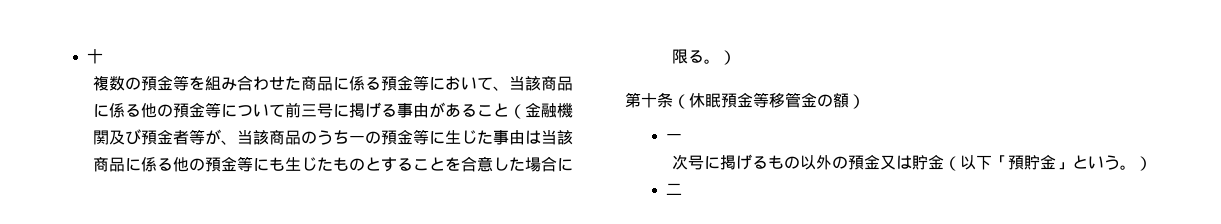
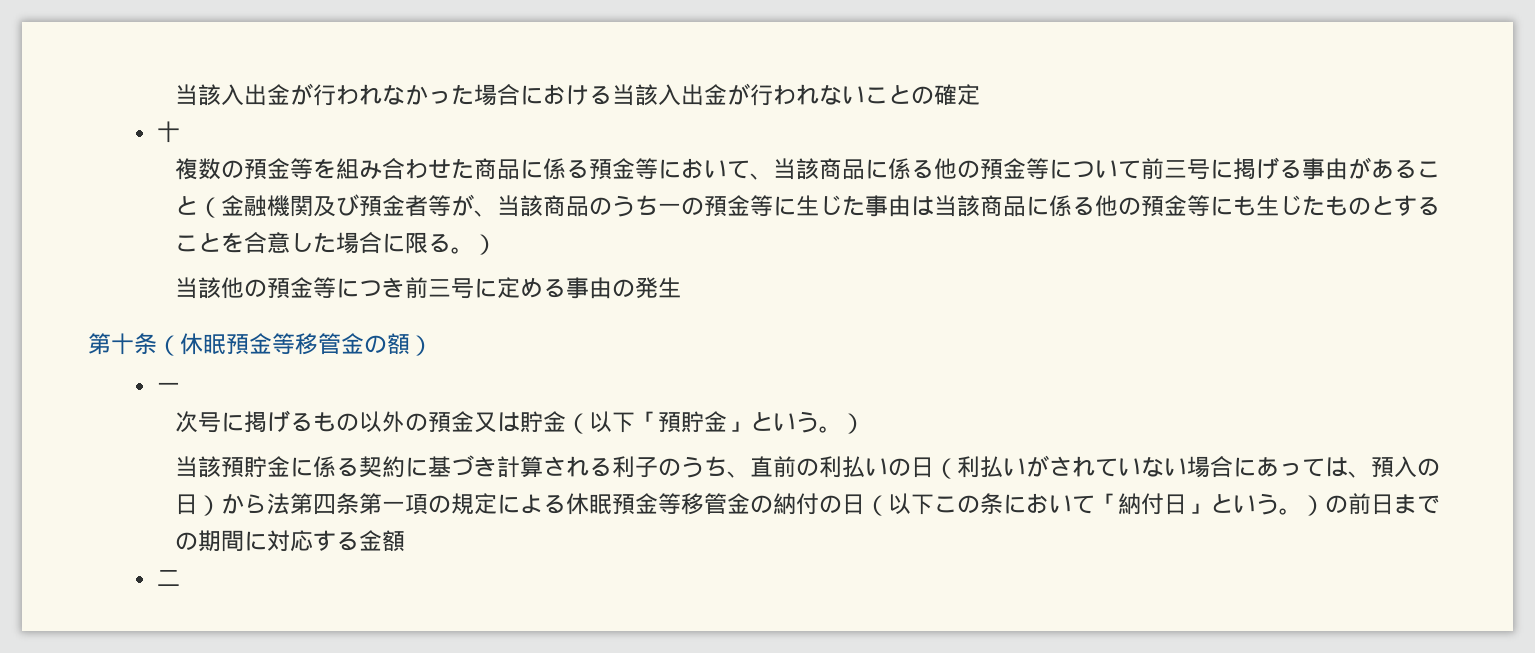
(86, 56) none -> [175,83,981,106] 当該入出金が行われなかった場合における当該入出金が行われないことの確定 //
(736, 57) none -> [175,277,682,299] // 当該他の預金等につき前三号に定める事由の発生
(1152, 163) none -> [175,455,1441,479] [175,493,1441,516] [175,530,406,552] // 当該預貯金に係る契約に基づき計算される利子のうち、直前の利払いの日（利払いがされていない場合にあっては、預入の日）から法第四条第一項の規定による休眠預金等移管金の納付の日（以下この条において「納付日」という。）の前日までの期間に対応する金額

